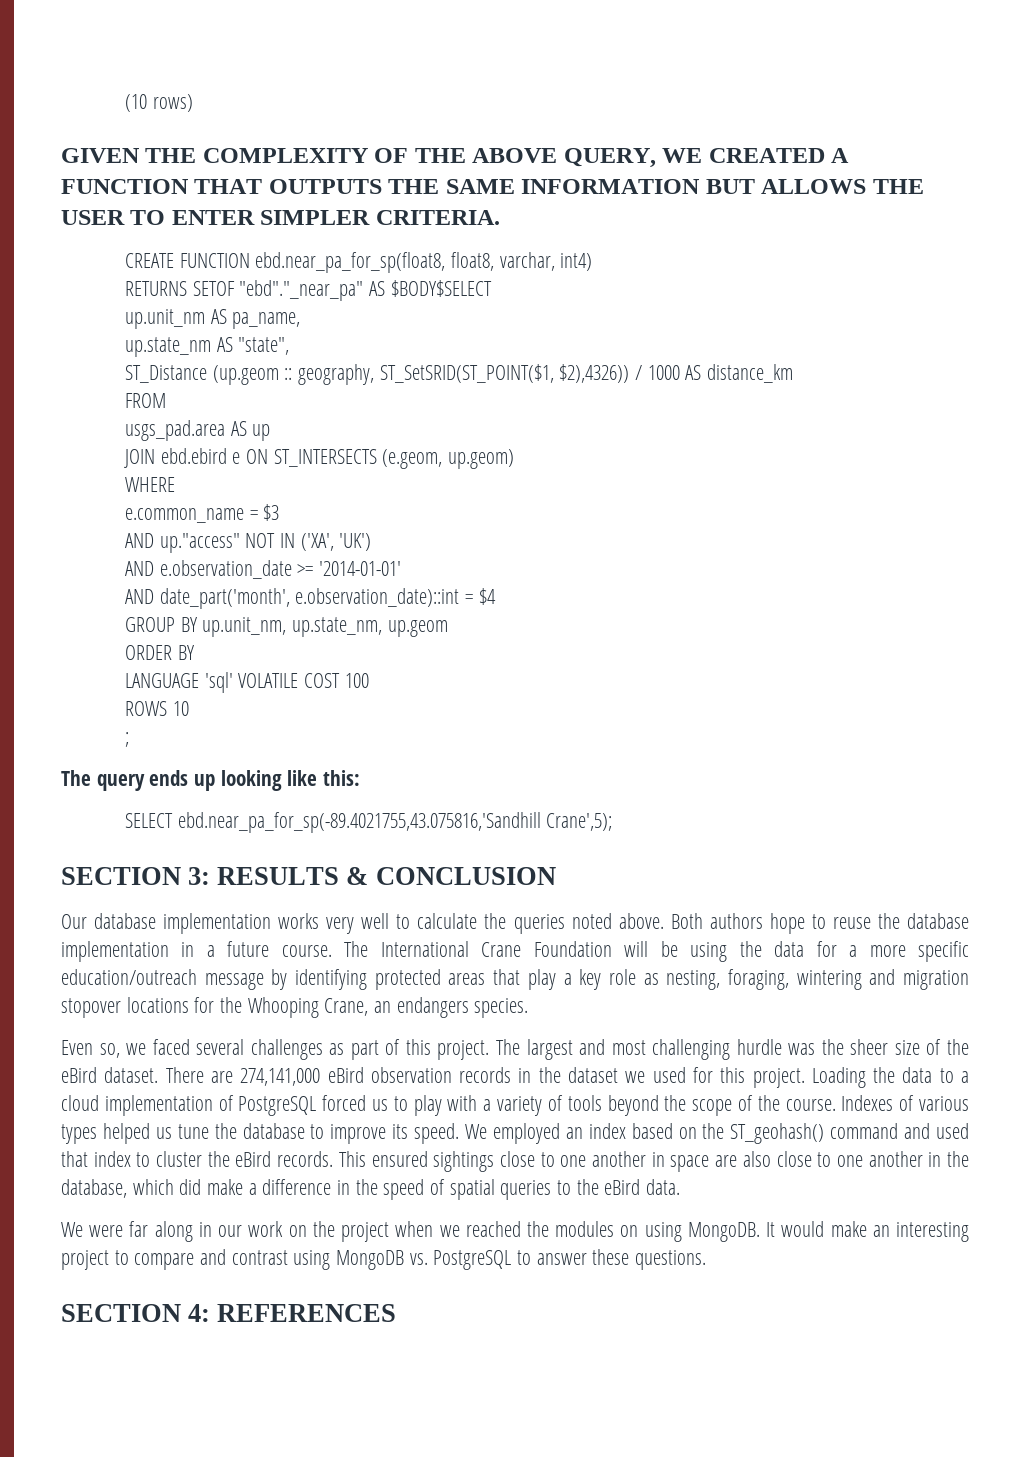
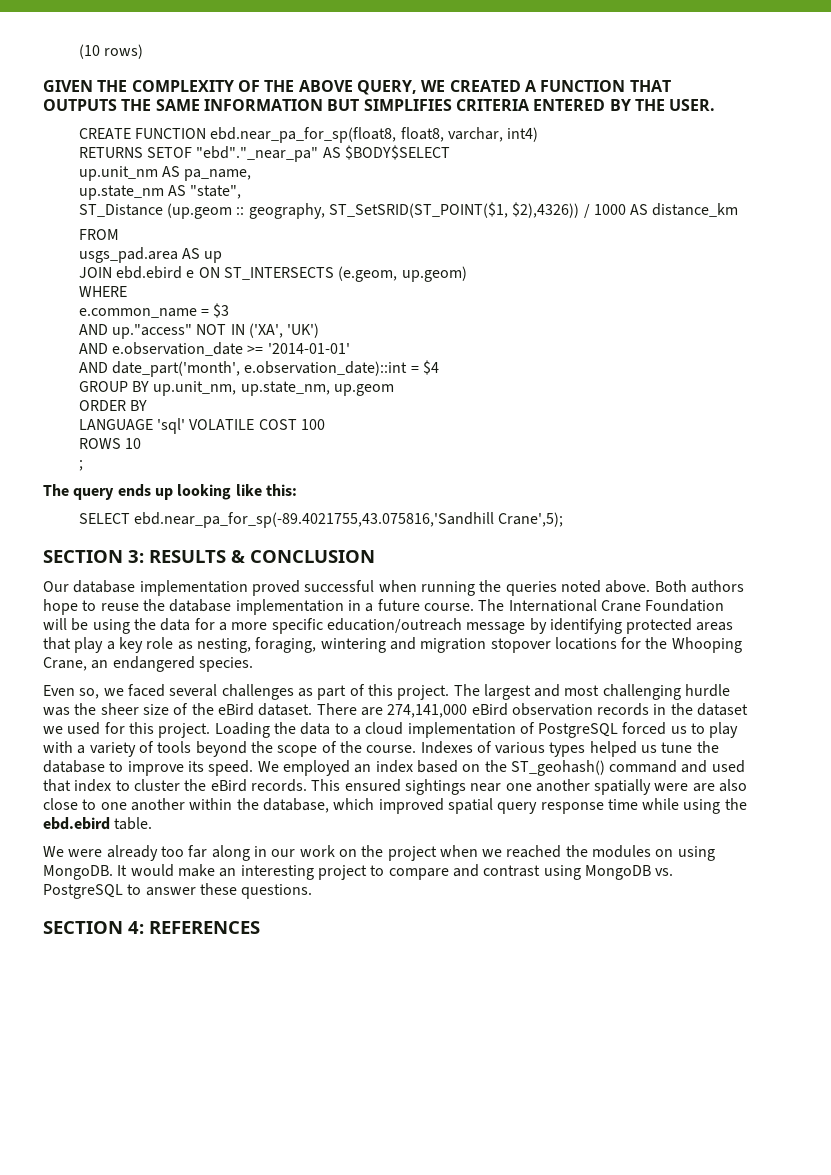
[761,179,924,194] [61,210,500,225] ALLOWS THE USER TO ENTER SIMPLER CRITERIA. -> [363,99,716,111] SIMPLIFIES CRITERIA ENTERED BY THE USER.
[278,913,478,934] works very well to calculate -> [251,580,475,596] proved successful when running
[396,997,469,1018] endangers -> [112,656,195,672] endangered
[499,1151,710,1172] close to one another in space -> [470,779,689,795] near one another spatially were
[928,1152,942,1167] in -> [189,798,233,810] within
[179,1179,681,1200] did make a difference in the speed of spatial queries to the eBird data. -> [378,798,747,814] [43,817,153,830] improved spatial query response time while using the ebd.ebird table.
(124, 1231) none -> [106,845,184,861] already too

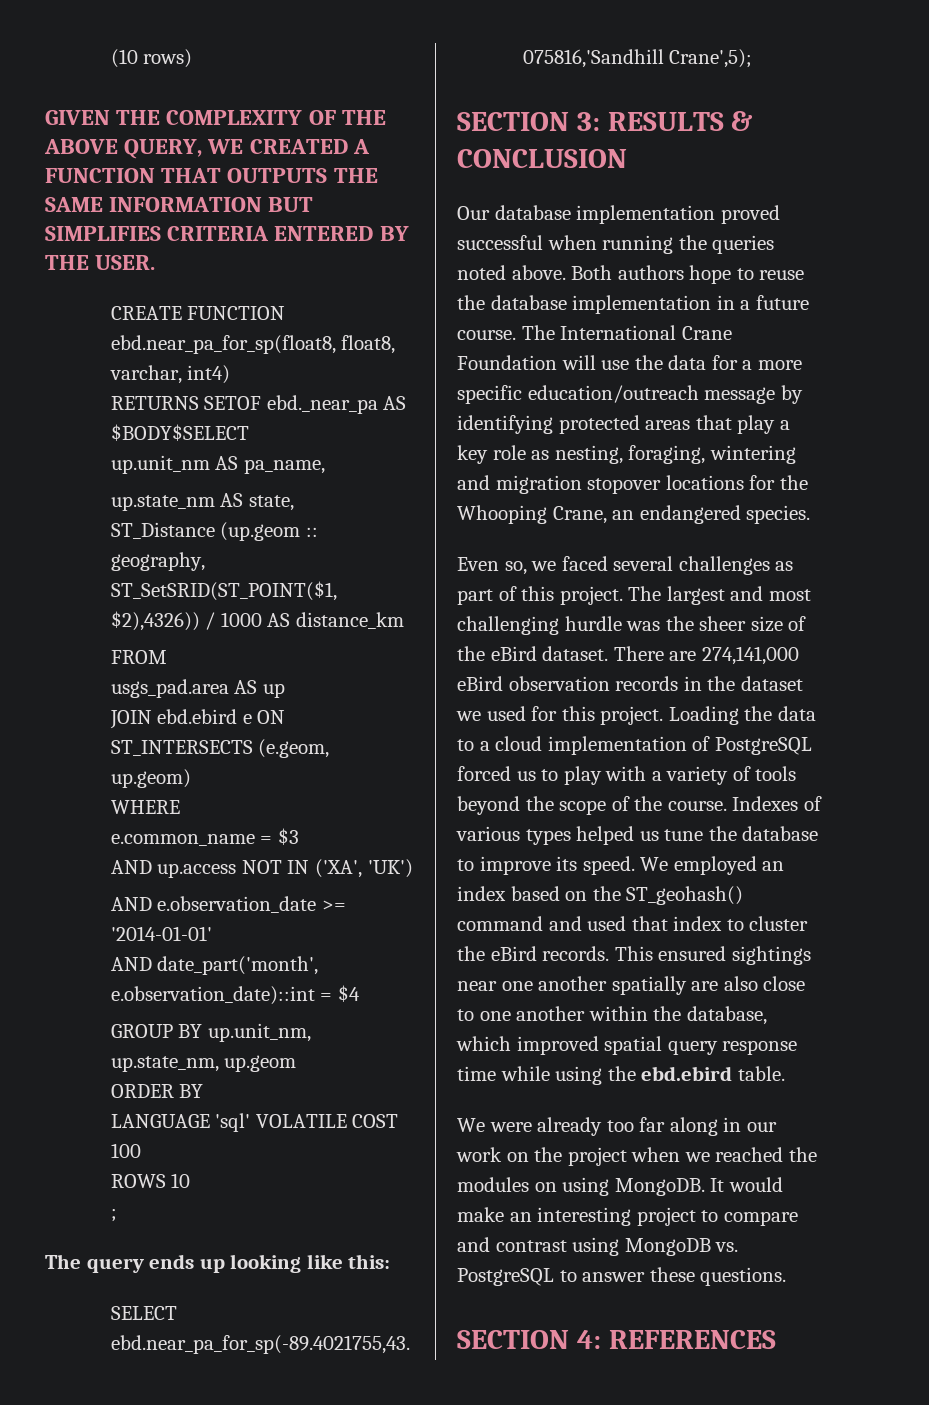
[196,146,319,162] "ebd"."_near_pa" -> [266,395,378,414] ebd._near_pa
[190,185,242,199] "state", -> [248,495,294,511] state,
[111,324,192,339] up."access" -> [157,863,237,878] up.access
[71,618,130,634] be using -> [601,360,630,370] use
[654,783,689,791] were -> (687, 985) none

